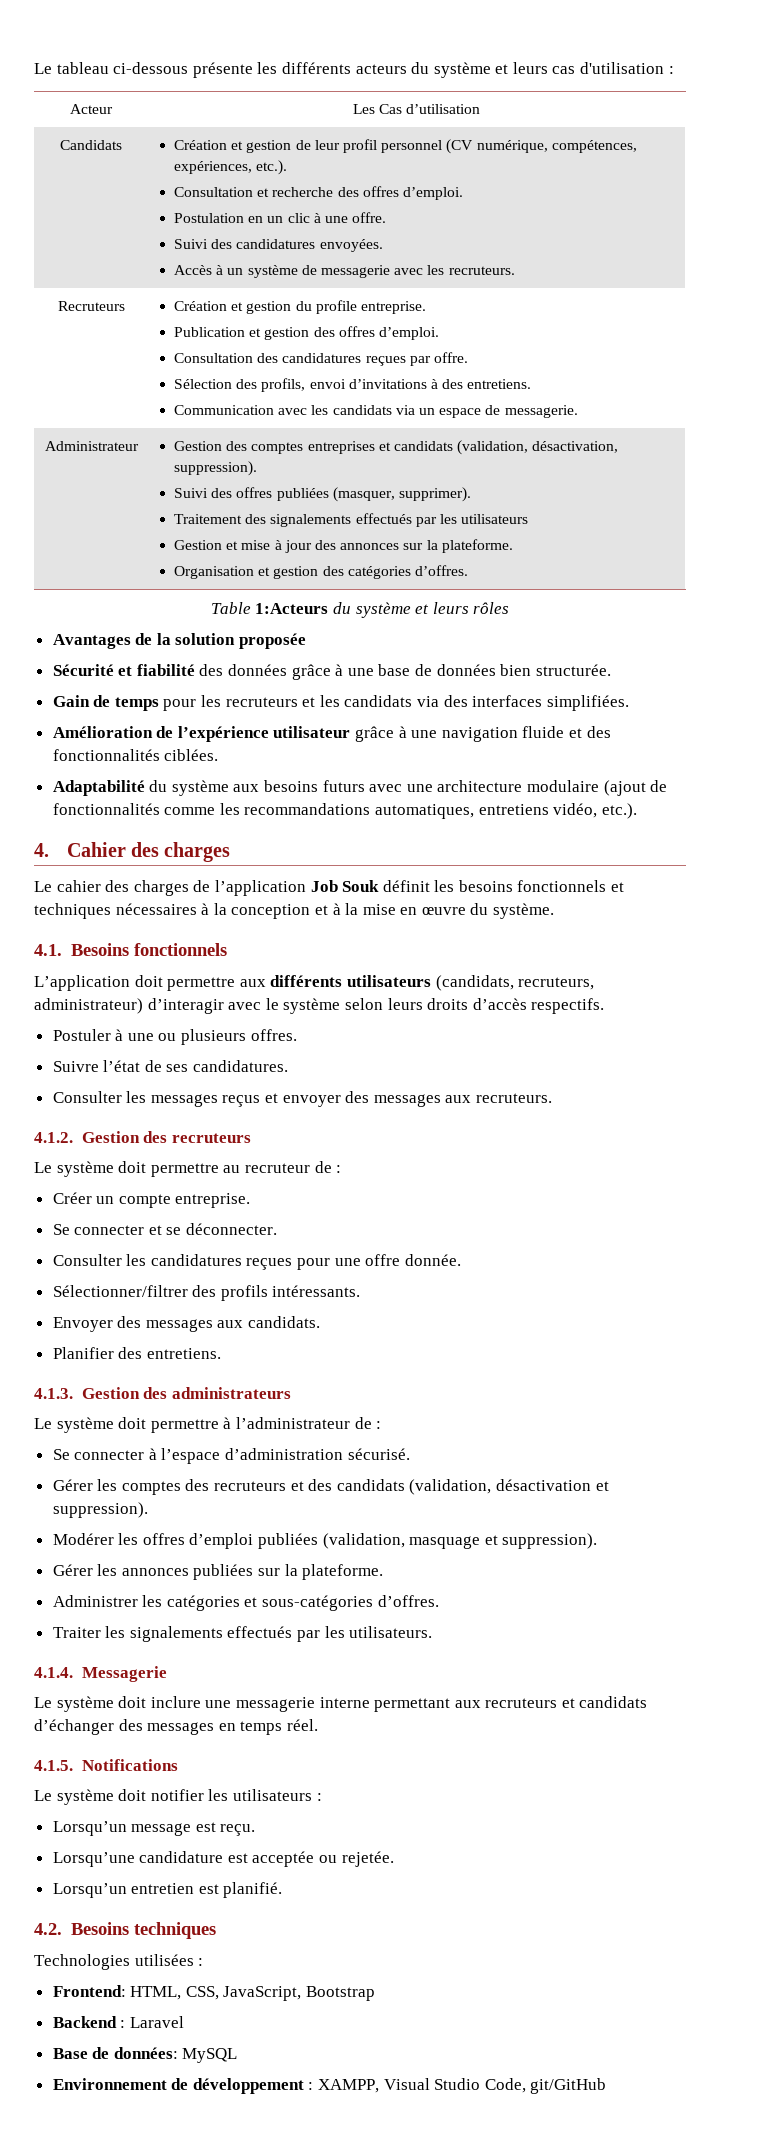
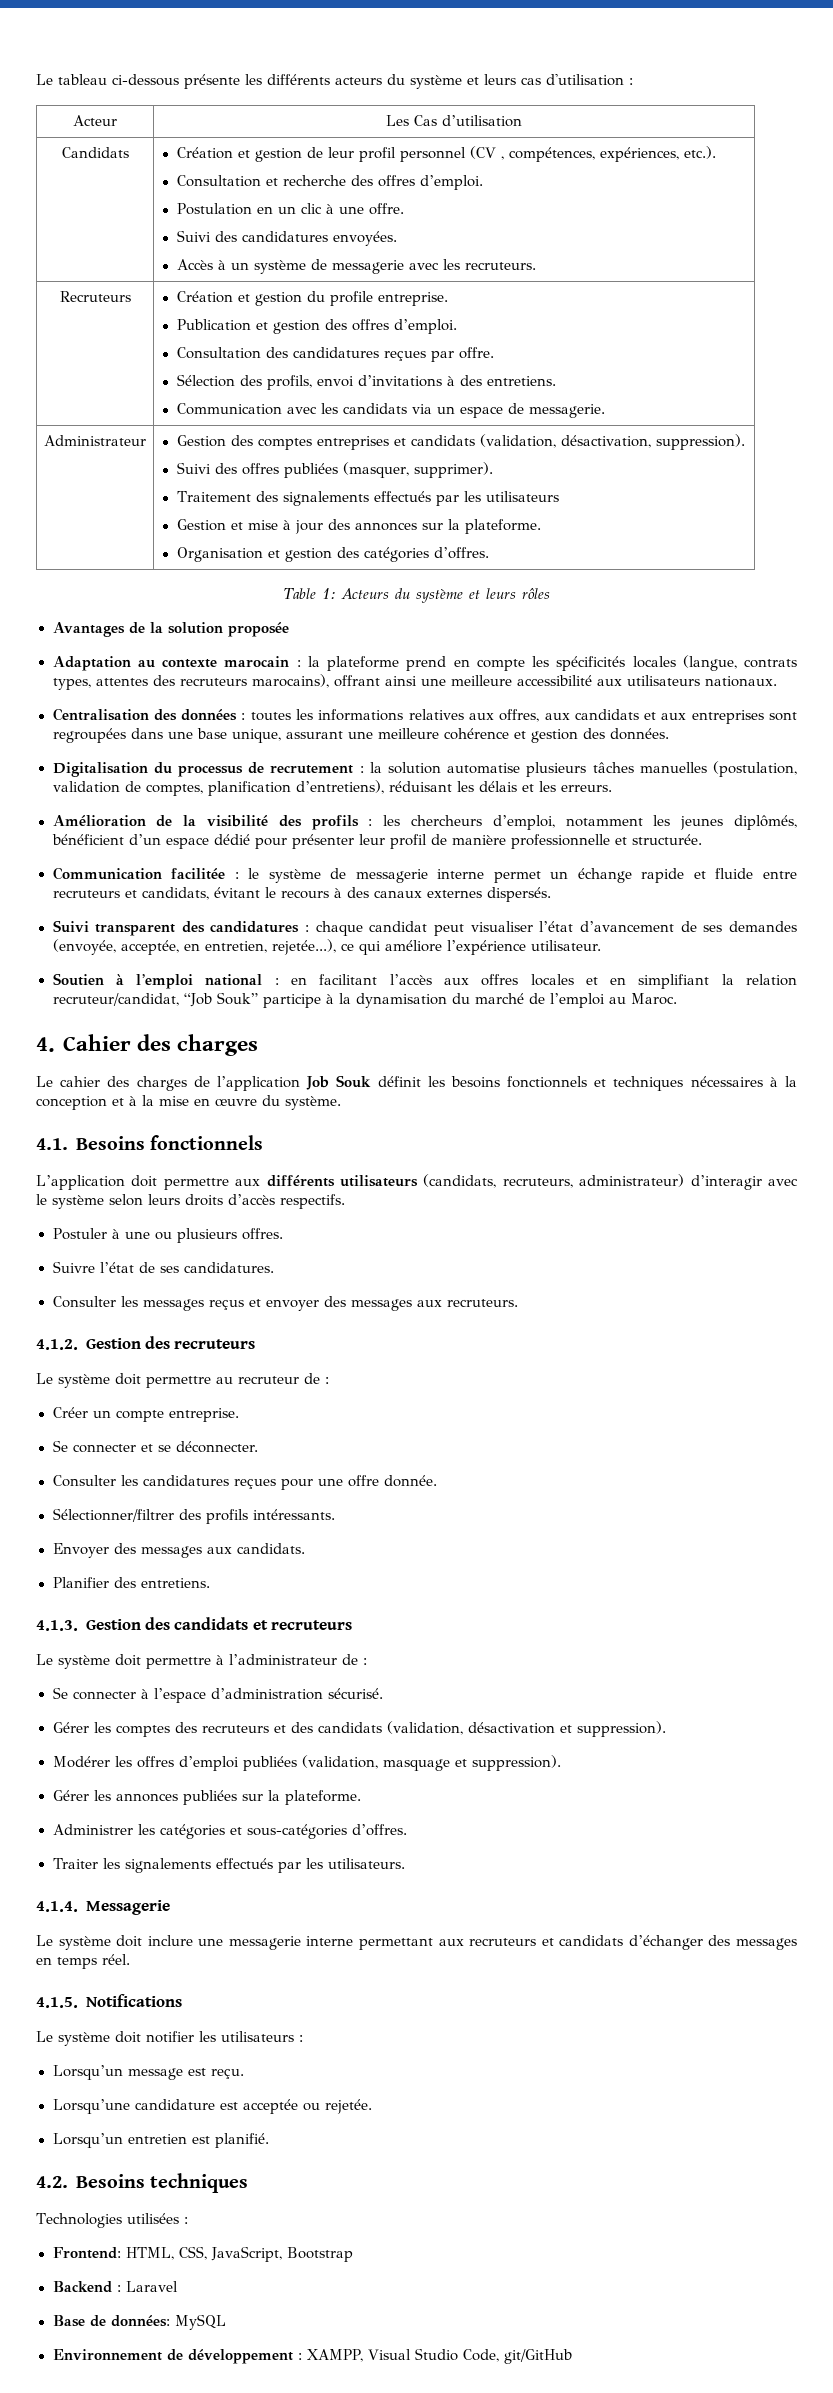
[476,140,548,153] numérique, -> [500,156,504,160] ,
[255,603,329,614] 1:Acteurs -> [321,588,389,599] 1: Acteurs
[52,664,611,680] [52,695,629,711] [52,726,611,742] [52,749,219,761] [52,780,668,796] [52,803,637,819] Sécurité et fiabilité des données grâce à une base de données bien structurée. // Gain de temps pour les recruteurs et les candidats via des interfaces simplifiées. // Amélioration de l’expérience utilisateur grâce à une navigation fluide et des fonctionnalités ciblées. // Adaptabilité du système aux besoins futurs avec une architecture modulaire (ajout de fonctionnalités comme les recommandations automatiques, entretiens vidéo, etc.). -> [52,655,797,671] [52,674,777,690] [52,708,797,724] [52,728,669,743] [52,761,798,777] [52,780,612,796] [52,815,797,830] [51,834,702,849] [52,867,798,883] [52,887,551,902] [52,920,797,936] [52,939,602,955] [52,973,797,989] [52,992,677,1008] Adaptation au contexte marocain : la plateforme prend en compte les spécificités locales (langue, contrats types, attentes des recruteurs marocains), offrant ainsi une meilleure accessibilité aux utilisateurs nationaux. // Centralisation des données : toutes les informations relatives aux offres, aux candidats et aux entreprises sont regroupées dans une base unique, assurant une meilleure cohérence et gestion des données. // Digitalisation du processus de recrutement : la solution automatise plusieurs tâches manuelles (postulation, validation de comptes, planification d’entretiens), réduisant les délais et les erreurs. // Amélioration de la visibilité des profils : les chercheurs d’emploi, notamment les jeunes diplômés, bénéficient d’un espace dédié pour présenter leur profil de manière professionnelle et structurée. // Communication facilitée : le système de messagerie interne permet un échange rapide et fluide entre recruteurs et candidats, évitant le recours à des canaux externes dispersés. // Suivi transparent des candidatures : chaque candidat peut visualiser l’état d’avancement de ses demandes (envoyée, acceptée, en entretien, rejetée...), ce qui améliore l’expérience utilisateur. // Soutien à l’emploi national : en facilitant l’accès aux offres locales et en simplifiant la relation recruteur/candidat, “Job Souk” participe à la dynamisation du marché de l’emploi au Maroc.
[171,1387,291,1399] administrateurs -> [174,1617,353,1630] candidats et recruteurs

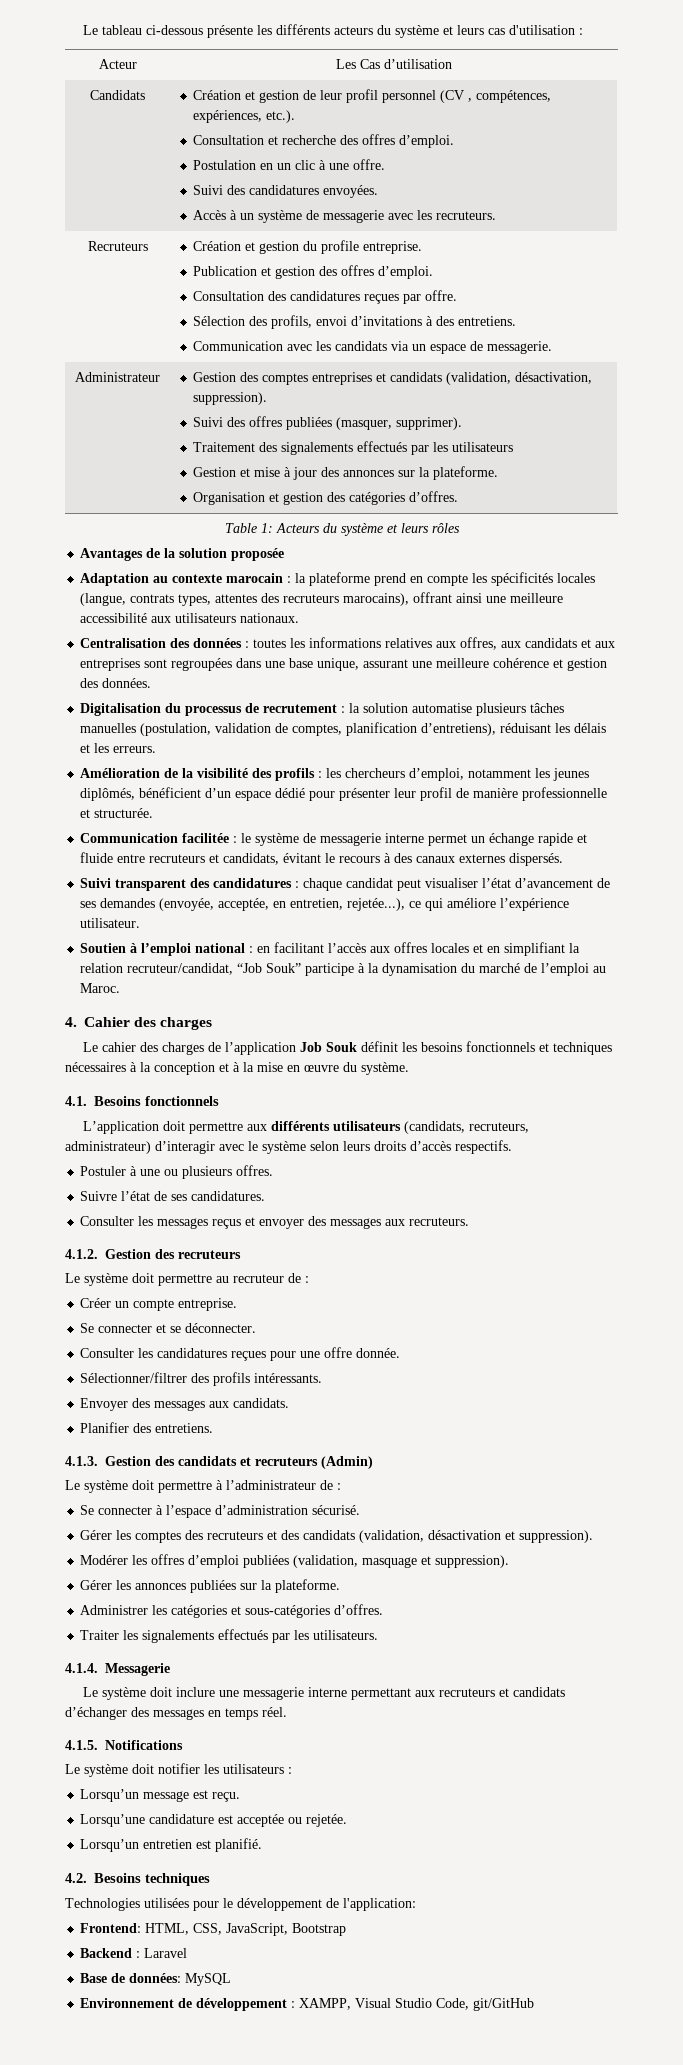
(353, 1625) none -> [321,1456,373,1469] (Admin)
[183,2217,188,2224] : -> [193,1898,416,1911] pour le développement de l'application:

